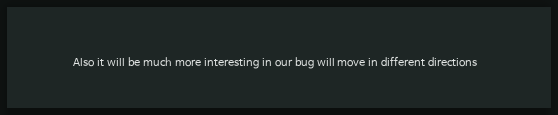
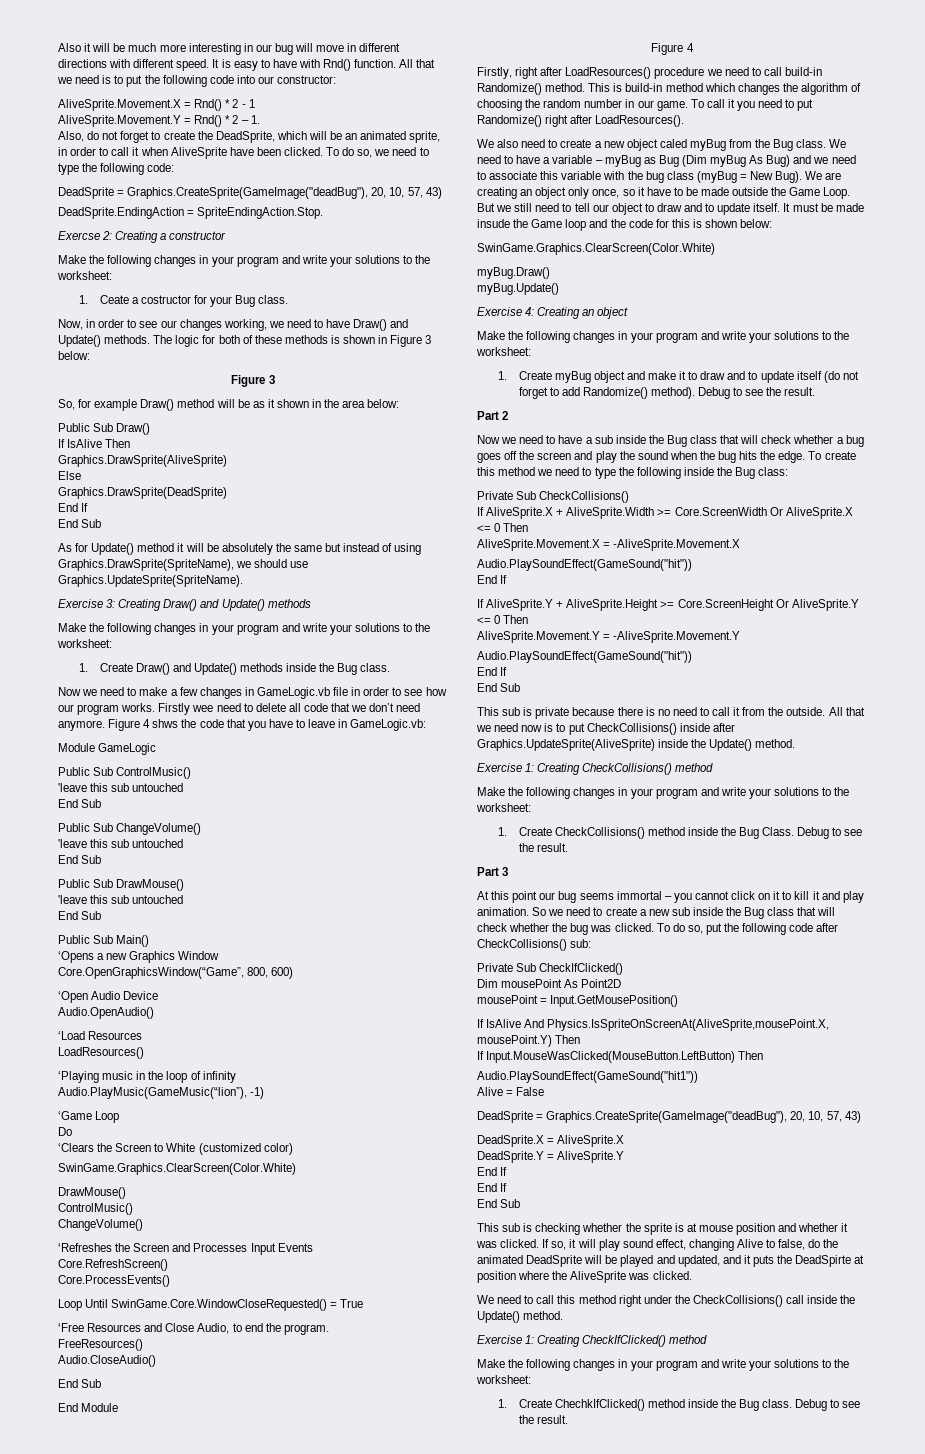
(478, 62) none -> [109,59,436,71] [57,75,337,87] [58,99,255,111] [58,115,260,127] [58,131,441,143] [58,147,429,159] [58,163,175,175] [58,187,442,199] [58,207,324,219] [58,231,227,243] [58,255,431,267] [57,271,112,280] [78,295,289,307] [58,319,409,331] [58,335,432,347] [58,351,90,360] [231,375,275,387] [58,399,400,411] [58,423,151,435] [58,439,131,448] [58,455,227,467] [58,471,81,480] [58,487,227,499] [58,503,89,512] [58,519,102,528] [58,543,422,555] [58,559,309,571] [58,575,243,587] [58,599,311,611] [58,623,431,635] [57,639,112,648] [78,663,391,675] [58,687,447,699] [58,703,421,715] [58,719,427,731] [58,743,157,755] [58,767,192,779] [58,783,184,792] [58,799,102,808] [58,823,202,835] [58,839,184,848] [58,855,102,864] [58,879,185,891] [58,895,184,904] [58,911,102,920] [58,935,150,947] [58,951,220,963] [58,967,294,979] [58,991,159,1003] [58,1007,154,1019] [58,1031,143,1040] [58,1047,144,1059] [58,1071,236,1083] [58,1087,265,1099] [58,1111,120,1123] [58,1127,72,1136] [58,1143,293,1155] [58,1163,296,1175] [58,1187,126,1199] [58,1203,133,1215] [58,1219,143,1231] [58,1243,313,1255] [58,1259,168,1271] [58,1275,170,1287] [58,1299,364,1311] [58,1323,329,1335] [58,1339,143,1351] [58,1355,156,1367] [58,1379,102,1388] [58,1403,119,1412] [651,43,694,55] [477,67,822,79] [477,83,862,95] [477,99,814,111] [477,115,685,127] [477,139,847,151] [477,155,856,167] [477,171,842,183] [477,187,851,199] [477,203,864,215] [477,219,773,231] [477,243,715,255] [477,267,550,279] [477,283,559,295] [477,307,629,319] [477,331,850,343] [476,347,531,356] [497,371,859,383] [518,387,816,399] [477,411,509,420] [477,435,864,447] [477,451,856,463] [477,467,789,479] [477,491,630,503] [477,507,853,519] [477,523,529,532] [477,539,741,551] [477,559,692,571] [477,575,508,584] [477,599,859,611] [477,615,529,624] [477,631,741,643] [477,651,692,663] [477,667,508,676] [477,683,521,692] [477,707,865,719] [476,723,735,735] [477,739,796,751] [477,763,714,775] [477,787,850,799] [476,803,531,812] [497,827,863,839] [518,843,568,852] [477,867,509,876] [477,891,864,903] [477,907,836,919] [477,923,839,935] [477,939,592,951] [477,963,624,975] [477,979,622,988] [477,995,679,1007] [477,1019,830,1031] [477,1035,581,1047] [477,1051,764,1063] [477,1071,698,1083] [477,1087,545,1096] [477,1111,861,1123] [477,1135,625,1147] [477,1151,625,1163] [477,1167,508,1176] [477,1183,508,1192] [477,1199,521,1208] [477,1223,849,1235] [476,1239,839,1251] [477,1255,865,1267] [477,1271,692,1283] [477,1295,856,1307] [477,1311,564,1323] [477,1335,708,1347] [477,1359,850,1371] [476,1375,531,1384] [497,1399,861,1411] [518,1415,568,1424] with different speed. It is easy to have with Rnd() function. All that we need is to put the following code into our constructor: // AliveSprite.Movement.X = Rnd() * 2 - 1 // AliveSprite.Movement.Y = Rnd() * 2 – 1. // Also, do not forget to create the DeadSprite, which will be an animated sprite, in order to call it when AliveSprite have been clicked. To do so, we need to type the following code: // DeadSprite = Graphics.CreateSprite(GameImage("deadBug"), 20, 10, 57, 43) // DeadSprite.EndingAction = SpriteEndingAction.Stop. // Exercse 2: Creating a constructor // Make the following changes in your program and write your solutions to the worksheet: // 1. Ceate a costructor for your Bug class. // Now, in order to see our changes working, we need to have Draw() and Update() methods. The logic for both of these methods is shown in Figure 3 below: // Figure 3 // So, for example Draw() method will be as it shown in the area below: // Public Sub Draw() // If IsAlive Then // Graphics.DrawSprite(AliveSprite) // Else // Graphics.DrawSprite(DeadSprite) // End If // End Sub // As for Update() method it will be absolutely the same but instead of using Graphics.DrawSprite(SpriteName), we should use Graphics.UpdateSprite(SpriteName). // Exercise 3: Creating Draw() and Update() methods // Make the following changes in your program and write your solutions to the worksheet: // 1. Create Draw() and Update() methods inside the Bug class. // Now we need to make a few changes in GameLogic.vb file in order to see how our program works. Firstly wee need to delete all code that we don’t need anymore. Figure 4 shws the code that you have to leave in GameLogic.vb: // Module GameLogic // Public Sub ControlMusic() // 'leave this sub untouched // End Sub // Public Sub ChangeVolume() // 'leave this sub untouched // End Sub // Public Sub DrawMouse() // 'leave this sub untouched // End Sub // Public Sub Main() // ‘Opens a new Graphics Window // Core.OpenGraphicsWindow(“Game”, 800, 600) // ‘Open Audio Device // Audio.OpenAudio() // ‘Load Resources // LoadResources() // ‘Playing music in the loop of infinity // Audio.PlayMusic(GameMusic(“lion”), -1) // ‘Game Loop // Do // ‘Clears the Screen to White (customized color) // SwinGame.Graphics.ClearScreen(Color.White) // DrawMouse() // ControlMusic() // ChangeVolume() // ‘Refreshes the Screen and Processes Input Events // Core.RefreshScreen() // Core.ProcessEvents() // Loop Until SwinGame.Core.WindowCloseRequested() = True // ‘Free Resources and Close Audio, to end the program. // FreeResources() // Audio.CloseAudio() // End Sub // End Module // Figure 4 // Firstly, right after LoadResources() procedure we need to call build-in Randomize() method. This is build-in method which changes the algorithm of choosing the random number in our game. To call it you need to put Randomize() right after LoadResources(). // We also need to create a new object caled myBug from the Bug class. We need to have a variable – myBug as Bug (Dim myBug As Bug) and we need to associate this variable with the bug class (myBug = New Bug). We are creating an object only once, so it have to be made outside the Game Loop. But we still need to tell our object to draw and to update itself. It must be made insude the Game loop and the code for this is shown below: // SwinGame.Graphics.ClearScreen(Color.White) // myBug.Draw() // myBug.Update() // Exercise 4: Creating an object // Make the following changes in your program and write your solutions to the worksheet: // 1. Create myBug object and make it to draw and to update itself (do not forget to add Randomize() method). Debug to see the result. // Part 2 // Now we need to have a sub inside the Bug class that will check whether a bug goes off the screen and play the sound when the bug hits the edge. To create this method we need to type the following inside the Bug class: // Private Sub CheckCollisions() // If AliveSprite.X + AliveSprite.Width >= Core.ScreenWidth Or AliveSprite.X <= 0 Then // AliveSprite.Movement.X = -AliveSprite.Movement.X // Audio.PlaySoundEffect(GameSound("hit")) // End If // If AliveSprite.Y + AliveSprite.Height >= Core.ScreenHeight Or AliveSprite.Y <= 0 Then // AliveSprite.Movement.Y = -AliveSprite.Movement.Y // Audio.PlaySoundEffect(GameSound("hit")) // End If // End Sub // This sub is private because there is no need to call it from the outside. All that we need now is to put CheckCollisions() inside after Graphics.UpdateSprite(AliveSprite) inside the Update() method. // Exercise 1: Creating CheckCollisions() method // Make the following changes in your program and write your solutions to the worksheet: // 1. Create CheckCollisions() method inside the Bug Class. Debug to see the result. // Part 3 // At this point our bug seems immortal – you cannot click on it to kill it and play animation. So we need to create a new sub inside the Bug class that will check whether the bug was clicked. To do so, put the following code after CheckCollisions() sub: // Private Sub CheckIfClicked() // Dim mousePoint As Point2D // mousePoint = Input.GetMousePosition() // If IsAlive And Physics.IsSpriteOnScreenAt(AliveSprite,mousePoint.X, mousePoint.Y) Then // If Input.MouseWasClicked(MouseButton.LeftButton) Then // Audio.PlaySoundEffect(GameSound("hit1")) // Alive = False // DeadSprite = Graphics.CreateSprite(GameImage("deadBug"), 20, 10, 57, 43) // DeadSprite.X = AliveSprite.X // DeadSprite.Y = AliveSprite.Y // End If // End If // End Sub // This sub is checking whether the sprite is at mouse position and whether it was clicked. If so, it will play sound effect, changing Alive to false, do the animated DeadSprite will be played and updated, and it puts the DeadSpirte at position where the AliveSprite was clicked. // We need to call this method right under the CheckCollisions() call inside the Update() method. // Exercise 1: Creating CheckIfClicked() method // Make the following changes in your program and write your solutions to the worksheet: // 1. Create ChechkIfClicked() method inside the Bug class. Debug to see the result.

